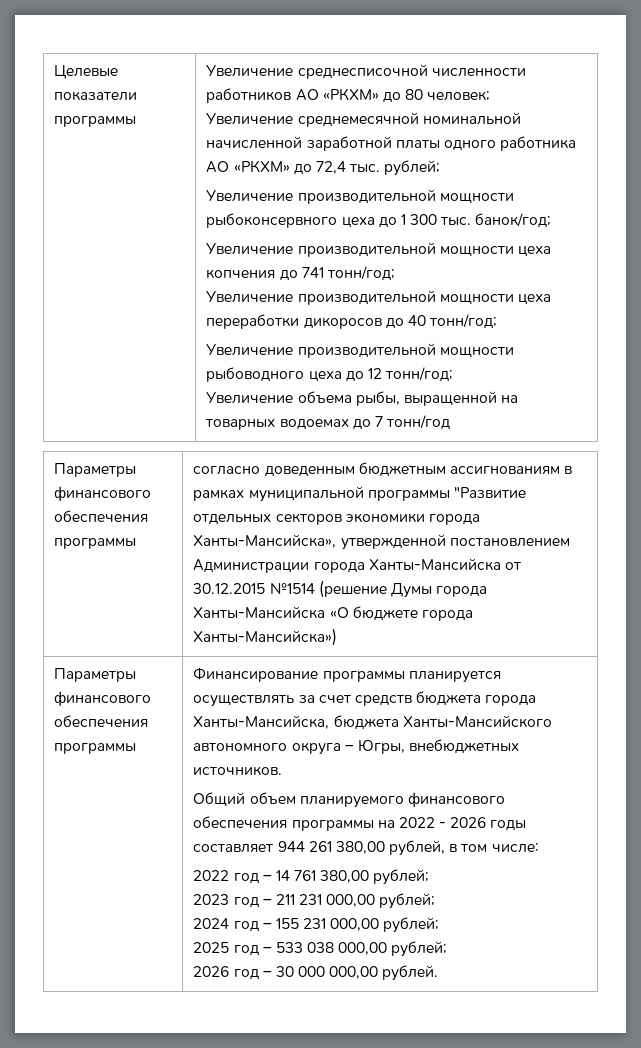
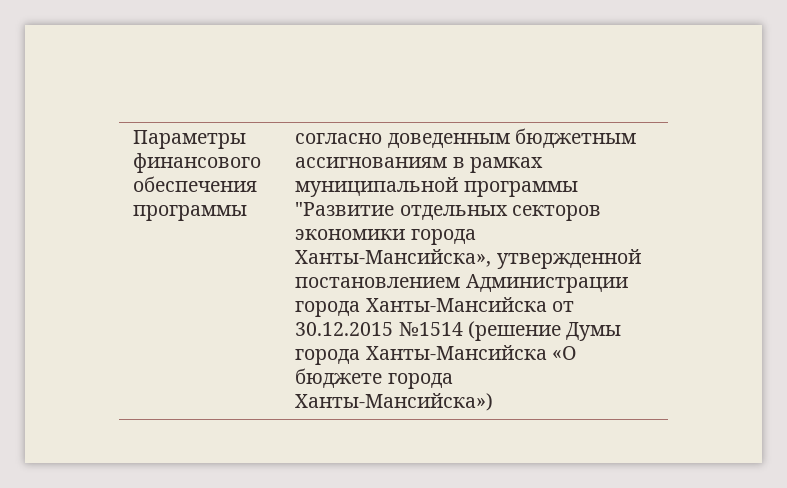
[54,64,119,79] [54,91,138,101] [54,116,137,127] [206,64,526,79] [206,88,491,103] [206,112,521,127] [206,136,577,151] [206,160,441,176] [206,189,514,204] [206,213,552,228] [206,242,551,257] [206,266,395,281] [206,290,551,305] [206,314,498,329] [206,343,514,358] [206,367,454,382] [206,391,519,406] [205,415,451,430] Целевые показатели программы | Увеличение среднесписочной численности работников АО «РКХМ» до 80 человек; // Увеличение среднемесячной номинальной начисленной заработной платы одного работника АО «РКХМ» до 72,4 тыс. рублей; // Увеличение производительной мощности рыбоконсервного цеха до 1 300 тыс. банок/год; // Увеличение производительной мощности цеха копчения до 741 тонн/год; // Увеличение производительной мощности цеха переработки дикоросов до 40 тонн/год; // Увеличение производительной мощности рыбоводного цеха до 12 тонн/год; // Увеличение объема рыбы, выращенной на товарных водоемах до 7 тонн/год // -> (133, 139) none
[54,668,137,682] [54,691,152,706] [54,715,149,728] [54,743,137,754] [193,667,501,683] [193,691,537,707] [193,715,552,730] [193,739,520,755] [193,766,283,776] [193,792,505,808] [193,816,527,831] [193,840,539,856] [193,869,430,885] [193,893,436,909] [193,917,440,933] [193,941,448,957] [193,965,439,981] // Параметры финансового обеспечения программы | Финансирование программы планируется осуществлять за счет средств бюджета города Ханты-Мансийска, бюджета Ханты-Мансийского автономного округа – Югры, внебюджетных источников. // Общий объем планируемого финансового обеспечения программы на 2022 - 2026 годы составляет 944 261 380,00 рублей, в том числе: // 2022 год – 14 761 380,00 рублей; // 2023 год – 211 231 000,00 рублей; // 2024 год – 155 231 000,00 рублей; // 2025 год – 533 038 000,00 рублей; // 2026 год – 30 000 000,00 рублей. -> (494, 402) none

